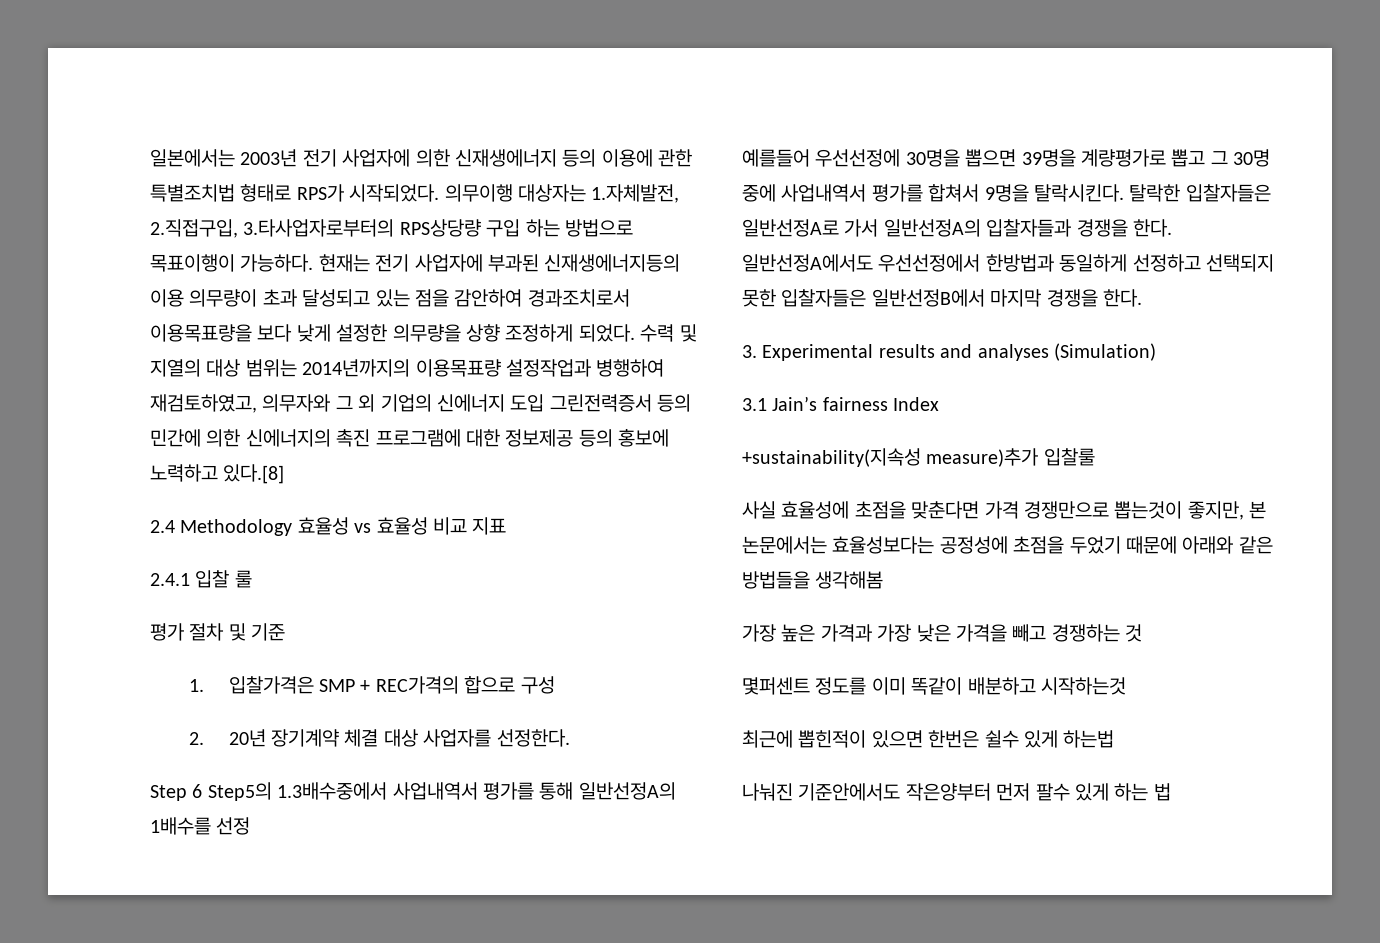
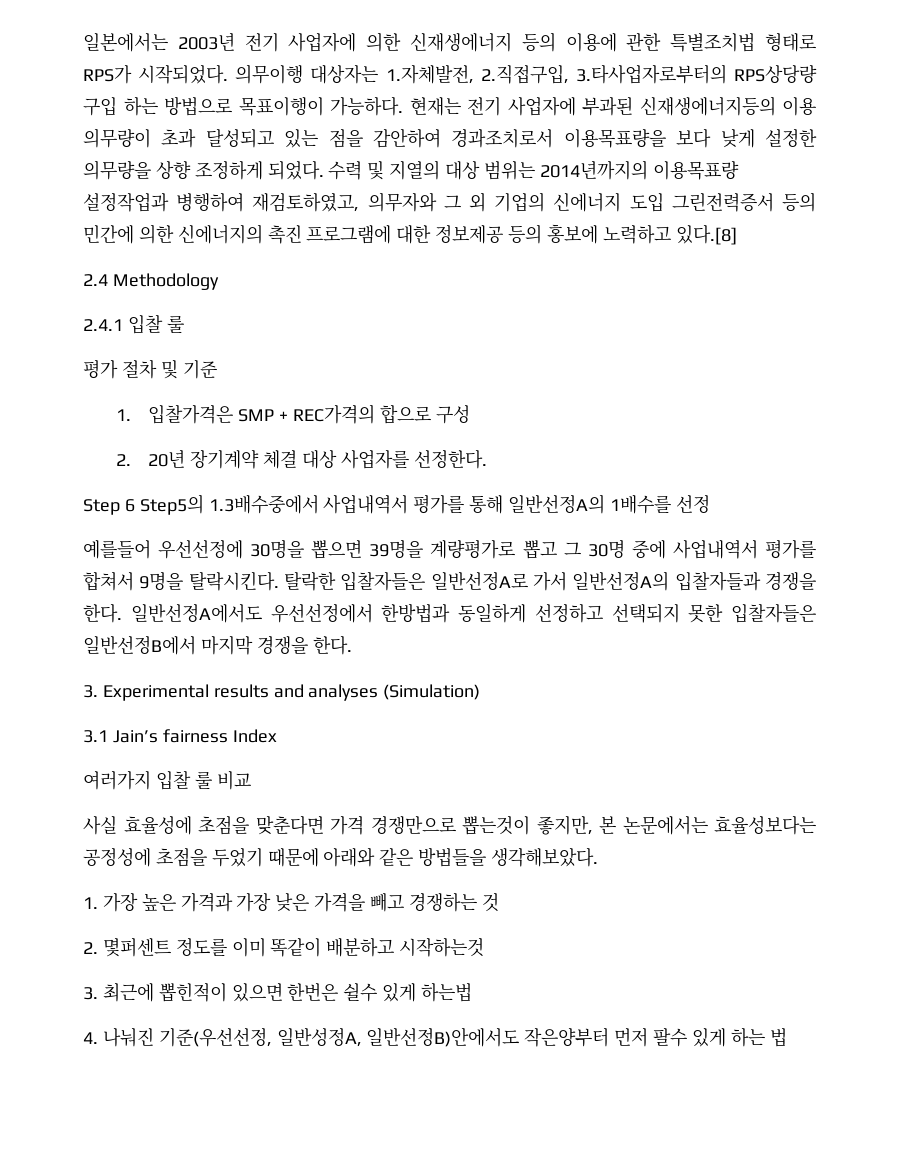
[297,517,507,535] 효율성 vs 효율성 비교 지표 -> (219, 281) none
[742,448,1095,467] +sustainability(지속성 measure)추가 입찰룰 -> [83,770,251,790] 여러가지 입찰 룰 비교
[815,571,884,589] 생각해봄 // -> [491,847,599,867] [83,897,98,909] 생각해보았다. // 1.
(1143, 633) none -> [83,942,98,954] 2.
(1126, 686) none -> [83,987,98,1000] 3.
[742,783,901,801] 나눠진 기준안에서도 -> [83,1027,520,1047] 4. 나눠진 기준(우선선정, 일반성정A, 일반선정B)안에서도

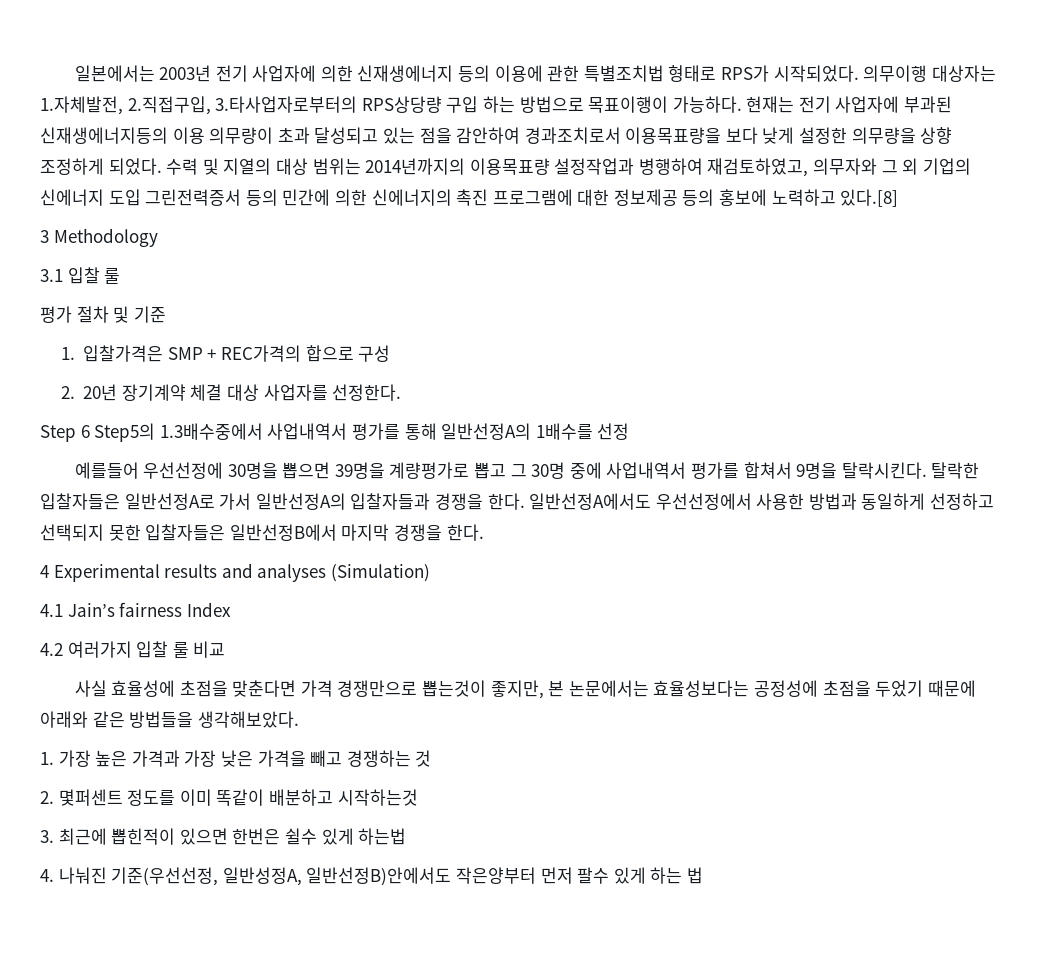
[83,274,108,286] 2.4 -> [40,230,49,243] 3
[83,319,123,331] 2.4.1 -> [40,269,63,282] 3.1
[381,603,451,623] 한방법과 -> [756,493,857,510] 사용한 방법과
[83,685,98,698] 3. -> [40,565,49,578] 4
[83,730,108,743] 3.1 -> [40,604,63,617] 4.1
(277, 736) none -> [40,643,63,656] 4.2

